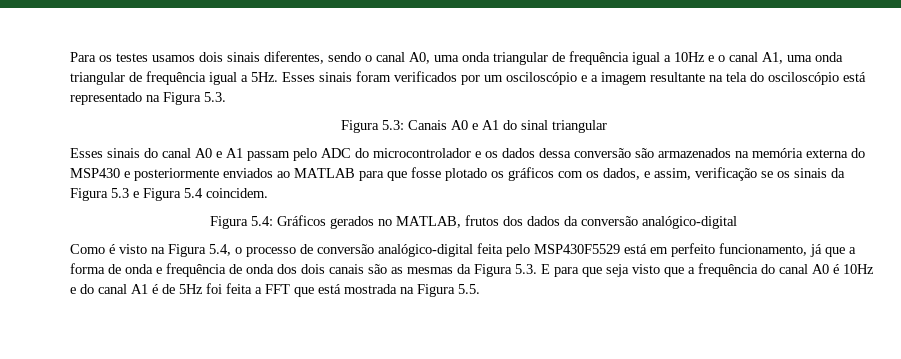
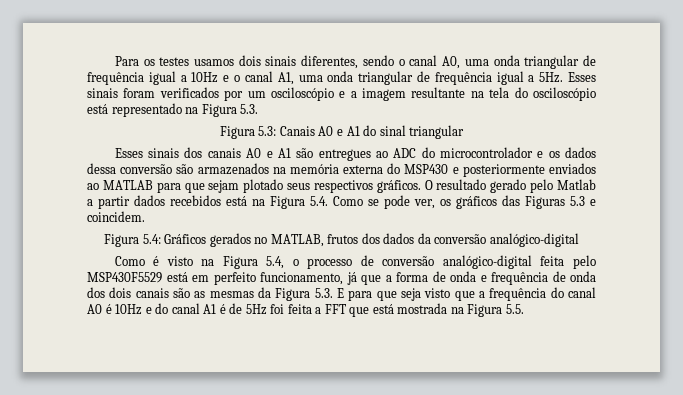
[144,148,317,161] do canal A0 e A1 passam pelo -> [184,147,388,161] dos canais A0 e A1 são entregues ao
[411,167,845,181] [70,188,203,201] fosse plotado os gráficos com os dados, e assim, verificação se os sinais da Figura 5.3 e Figura 5.4 -> [208,179,597,193] [87,195,596,209] sejam plotado seus respectivos gráficos. O resultado gerado pelo Matlab a partir dados recebidos está na Figura 5.4. Como se pode ver, os gráficos das Figuras 5.3 e

